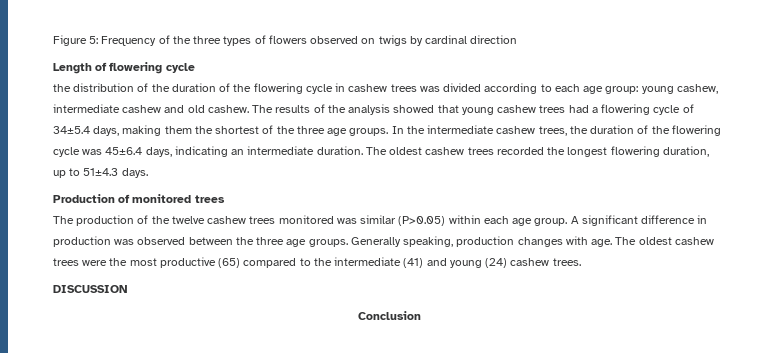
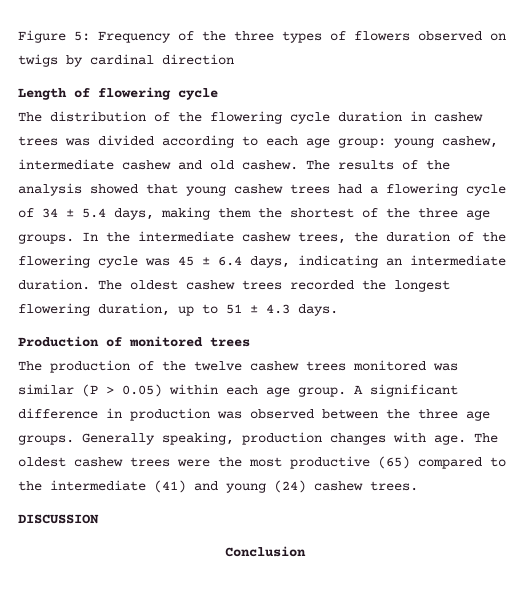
[53,84,71,92] the -> [18,112,42,122] The
[171,83,333,94] duration of the flowering cycle -> [210,111,402,124] flowering cycle duration
[53,126,90,134] 34±5.4 -> [42,208,106,218] 34 ± 5.4
[105,147,143,155] 45±6.4 -> [178,256,242,266] 45 ± 6.4
[83,168,119,176] 51±4.3 -> [226,304,290,314] 51 ± 4.3
[398,216,446,226] (P>0.05) -> [82,384,162,397] (P > 0.05)

